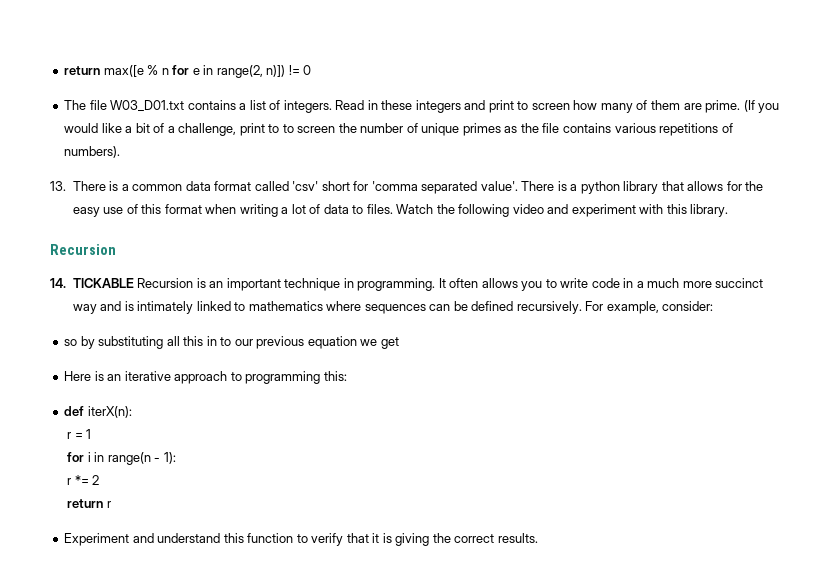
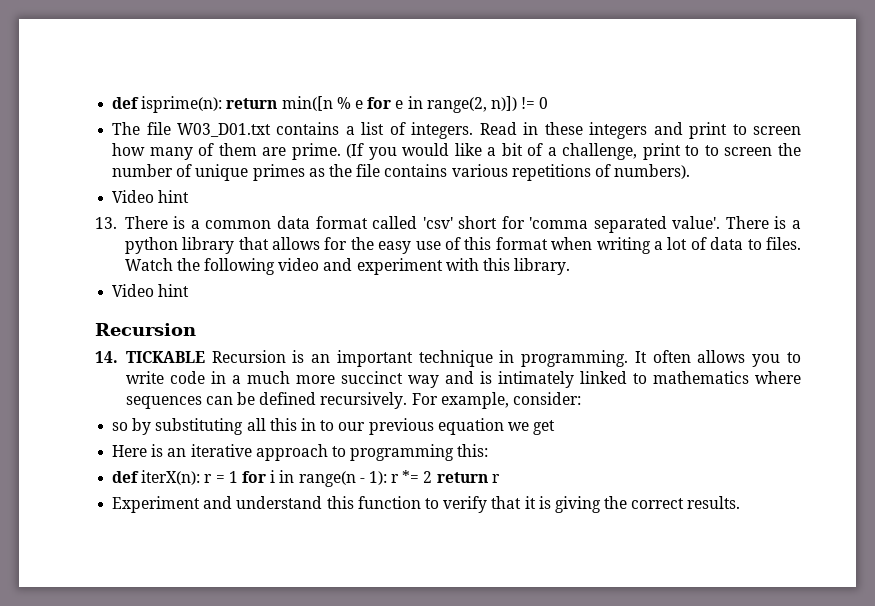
[64,65,169,77] return max([e % n -> [112,96,363,113] def isprime(n): return min([n % e
(121, 152) none -> [112,190,190,203] // Video hint
(729, 210) none -> [112,284,190,297] // Video hint
(132, 412) // -> (201, 477) none
(92, 434) // -> (238, 477) none
(176, 458) // -> (387, 478) none
(100, 480) // -> (433, 477) none

